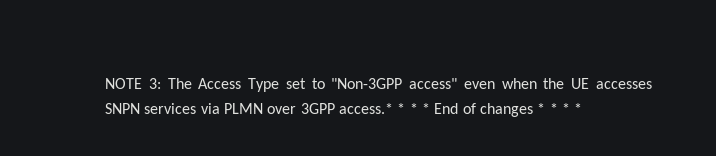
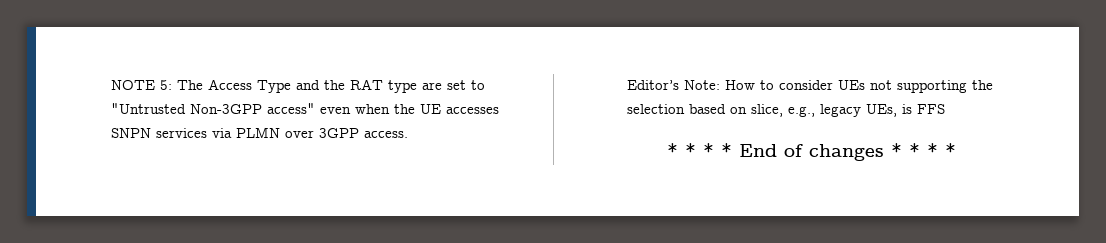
[148,78,161,89] 3: -> [159,80,172,90] 5:
[285,78,403,89] set to "Non-3GPP -> [295,79,485,93] [110,103,262,114] and the RAT type are set to "Untrusted Non-3GPP
[338,103,393,114] access.* -> [363,131,408,138] [626,80,993,93] [626,104,945,117] [666,143,678,157] access. // Editor’s Note: How to consider UEs not supporting the selection based on slice, e.g., legacy UEs, is FFS // *

